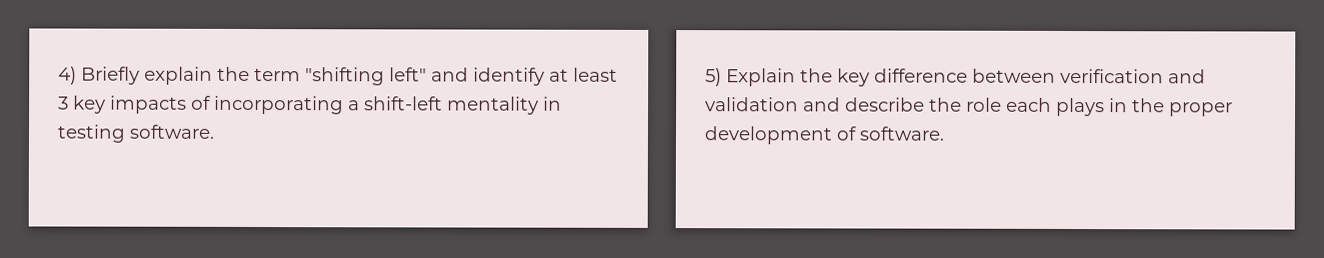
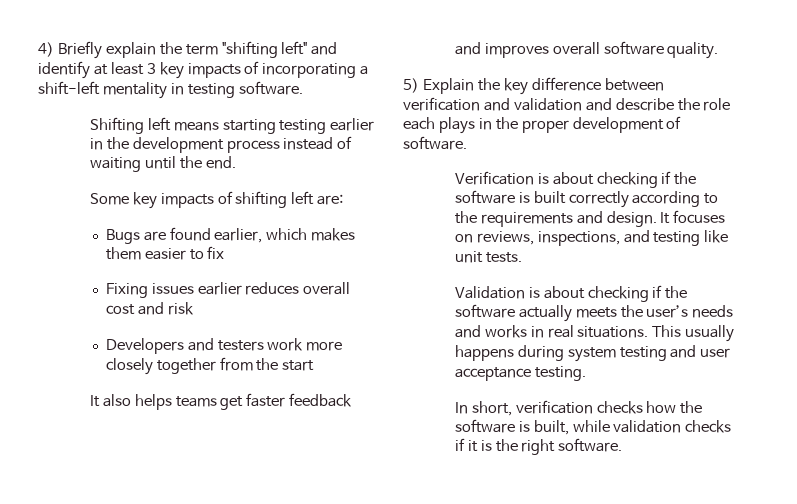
(215, 131) none -> [89,117,375,134] [89,136,353,153] [89,156,236,172] [89,191,344,209] [105,227,356,244] [105,246,225,260] [105,282,351,298] [105,302,194,315] [105,338,343,354] [105,357,315,375] [89,393,353,410] [454,41,719,59] // Shifting left means starting testing earlier in the development process instead of waiting until the end. // Some key impacts of shifting left are: // Bugs are found earlier, which makes them easier to fix // Fixing issues earlier reduces overall cost and risk // Developers and testers work more closely together from the start // It also helps teams get faster feedback and improves overall software quality.
(945, 133) none -> [454,171,697,188] [454,190,719,208] [454,210,726,227] [454,230,729,246] [454,251,522,263] [454,285,688,302] [454,304,734,322] [454,325,735,342] [454,345,731,362] [454,366,586,381] [454,400,703,416] [454,419,732,435] [454,438,623,455] // Verification is about checking if the software is built correctly according to the requirements and design. It focuses on reviews, inspections, and testing like unit tests. // Validation is about checking if the software actually meets the user’s needs and works in real situations. This usually happens during system testing and user acceptance testing. // In short, verification checks how the software is built, while validation checks if it is the right software.

